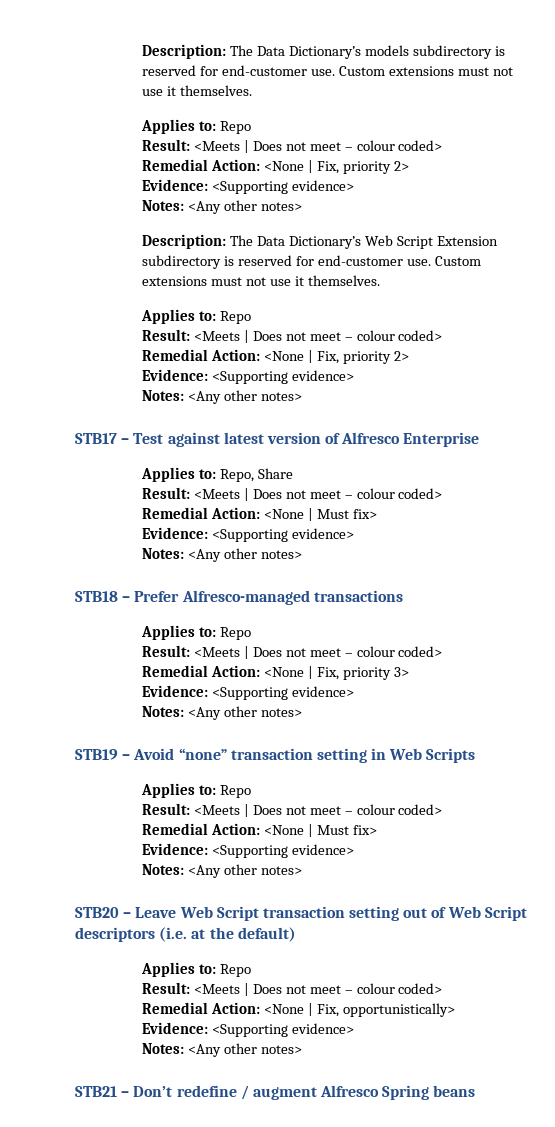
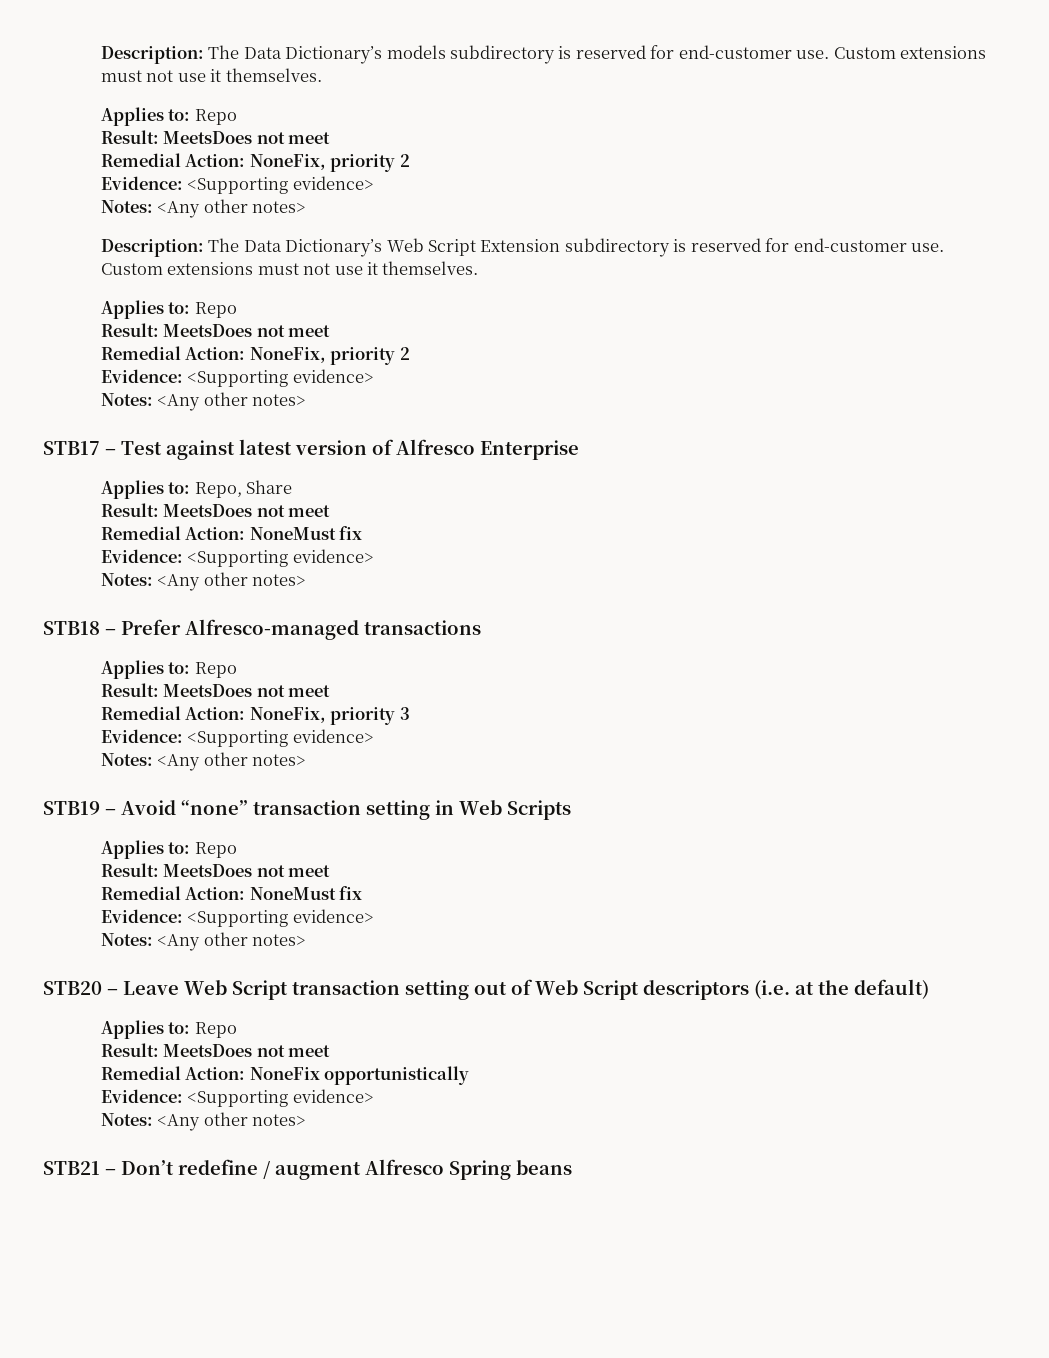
[194,140,443,153] [142,159,409,174] <Meets | Does not meet – colour coded> // Remedial Action: <None | Fix, priority 2> -> [163,131,331,144] [100,153,410,172] MeetsDoes not meet // Remedial Action: NoneFix, priority 2
[194,330,443,343] [142,349,409,364] <Meets | Does not meet – colour coded> // Remedial Action: <None | Fix, priority 2> -> [163,324,331,337] [100,346,410,365] MeetsDoes not meet // Remedial Action: NoneFix, priority 2
[194,488,443,501] [142,507,377,521] <Meets | Does not meet – colour coded> // Remedial Action: <None | Must fix> -> [163,504,331,517] [100,526,363,540] MeetsDoes not meet // Remedial Action: NoneMust fix
[194,646,443,659] [142,665,409,680] <Meets | Does not meet – colour coded> // Remedial Action: <None | Fix, priority 3> -> [163,684,331,697] [100,706,410,725] MeetsDoes not meet // Remedial Action: NoneFix, priority 3
[194,804,443,817] [142,823,377,837] <Meets | Does not meet – colour coded> // Remedial Action: <None | Must fix> -> [163,864,331,877] [100,886,363,900] MeetsDoes not meet // Remedial Action: NoneMust fix
[194,983,443,996] [142,1002,455,1017] <Meets | Does not meet – colour coded> // Remedial Action: <None | Fix, opportunistically> -> [163,1044,331,1057] [100,1066,470,1085] MeetsDoes not meet // Remedial Action: NoneFix opportunistically

